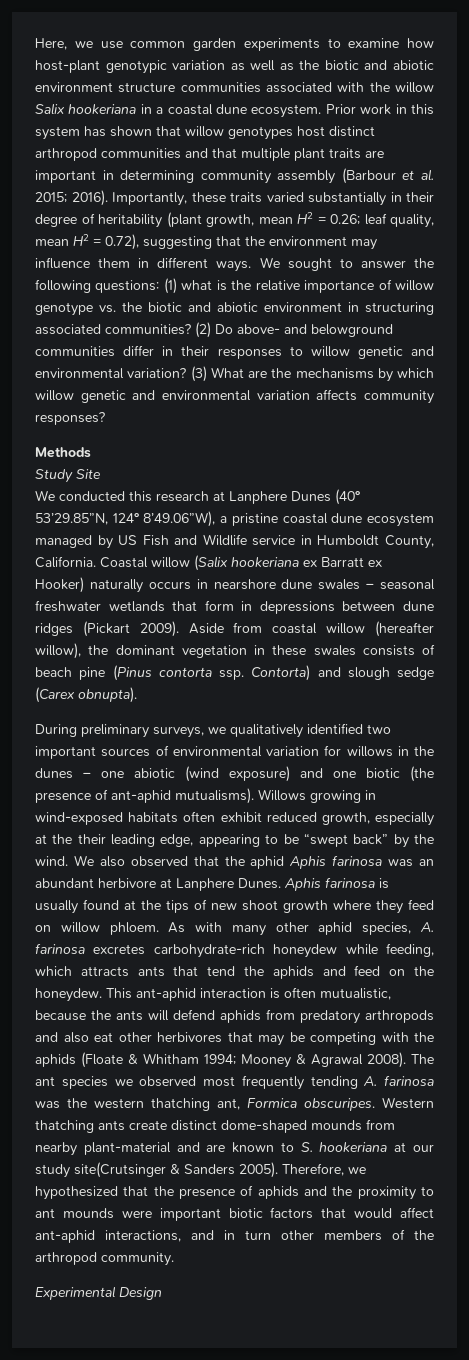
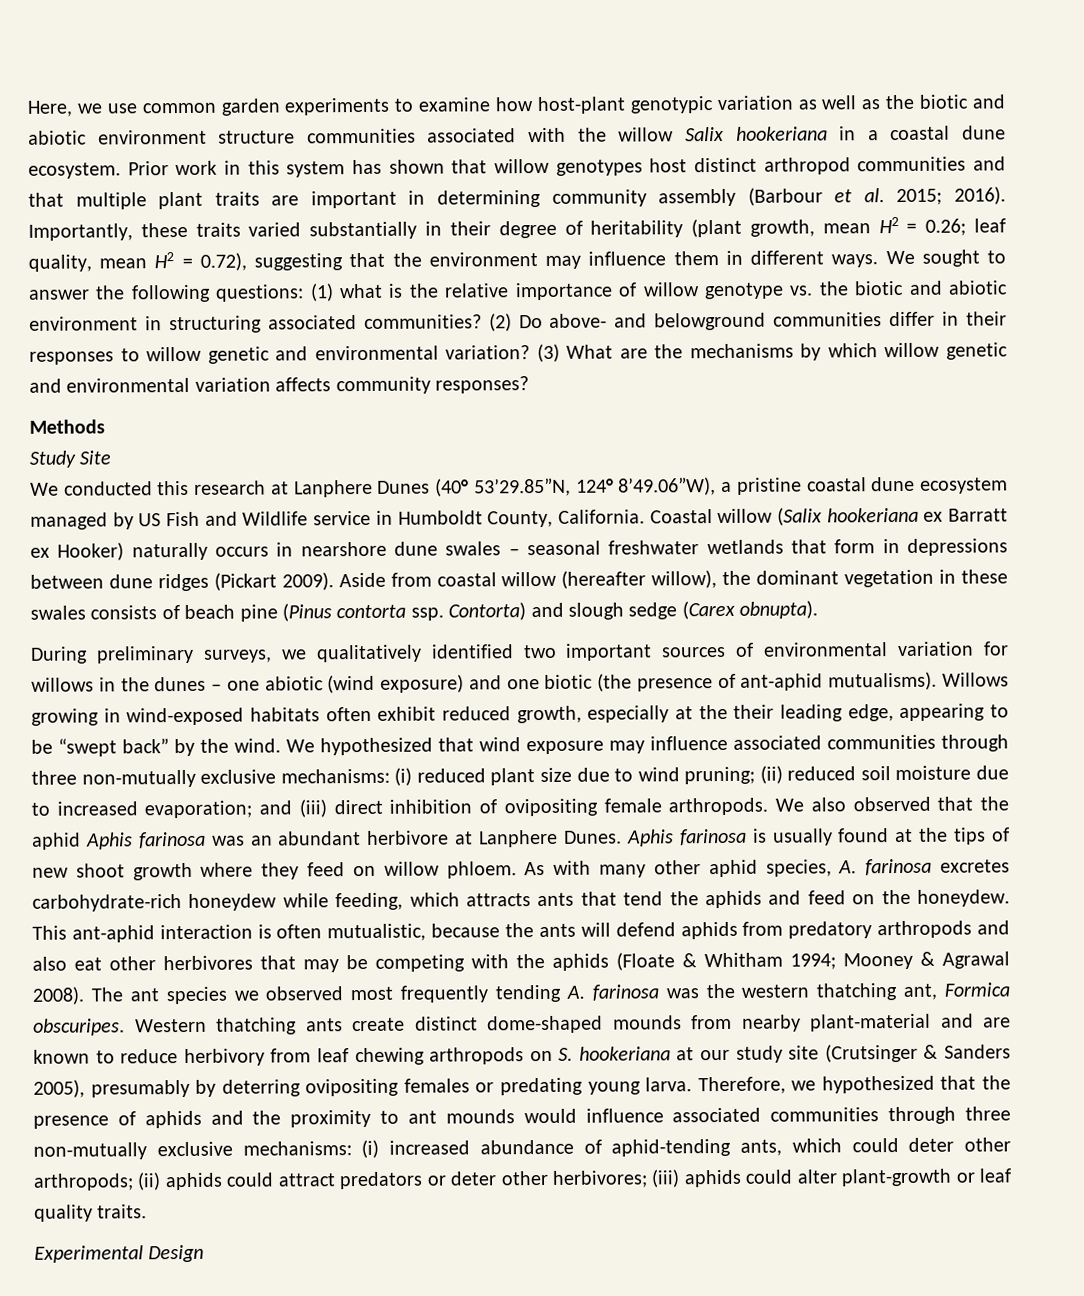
(94, 860) none -> [320,734,1009,756] [31,765,1009,788] [31,797,805,819] hypothesized that wind exposure may influence associated communities through three non-mutually exclusive mechanisms: (i) reduced plant size due to wind pruning; (ii) reduced soil moisture due to increased evaporation; and (iii) direct inhibition of ovipositing female arthropods. We
(294, 1147) none -> [120,1047,553,1067] reduce herbivory from leaf chewing arthropods on
[74,1162,278,1178] site(Crutsinger & Sanders 2005). -> [788,1043,1012,1063] [33,1077,693,1098] site (Crutsinger & Sanders 2005), presumably by deterring ovipositing females or predating young larva.
[121,1207,434,1221] [35,1229,434,1243] [35,1252,174,1266] were important biotic factors that would affect ant-aphid interactions, and in turn other members of the arthropod community. -> [523,1106,1011,1125] [33,1137,1011,1160] [33,1168,1011,1191] [34,1204,148,1222] would influence associated communities through three non-mutually exclusive mechanisms: (i) increased abundance of aphid-tending ants, which could deter other arthropods; (ii) aphids could attract predators or deter other herbivores; (iii) aphids could alter plant-growth or leaf quality traits.

